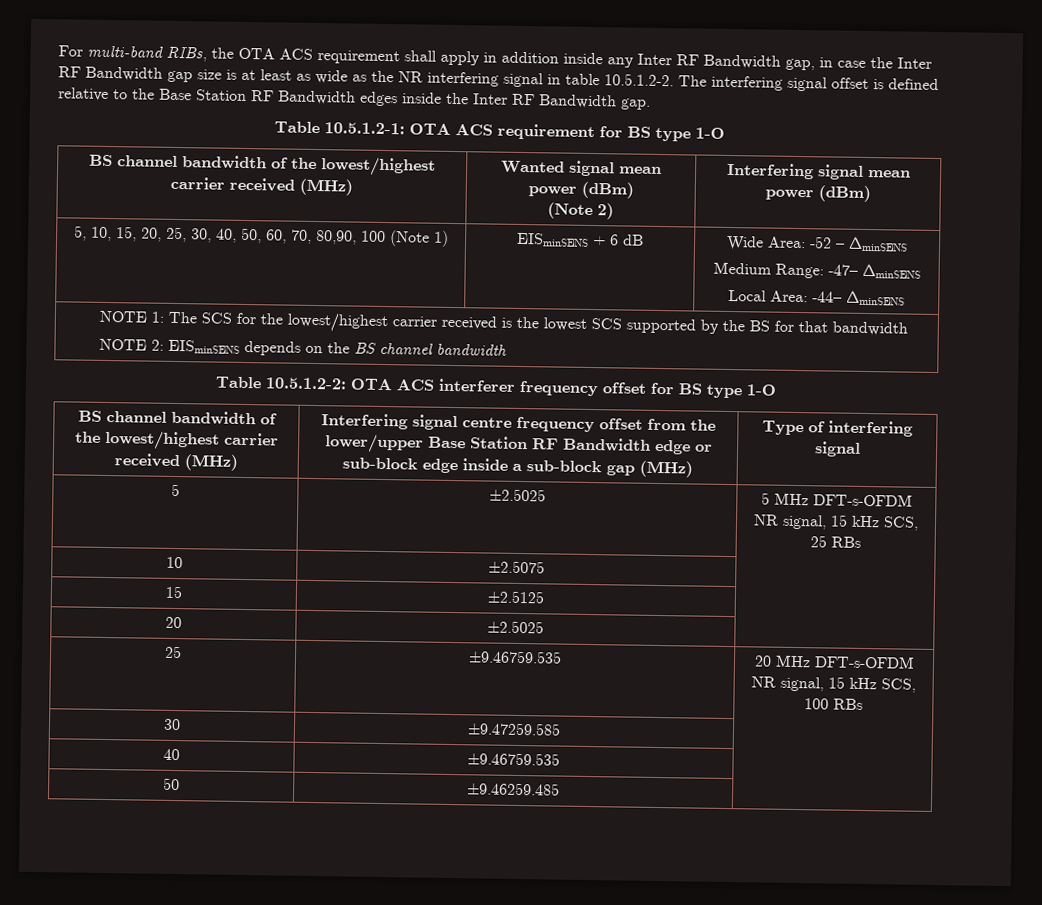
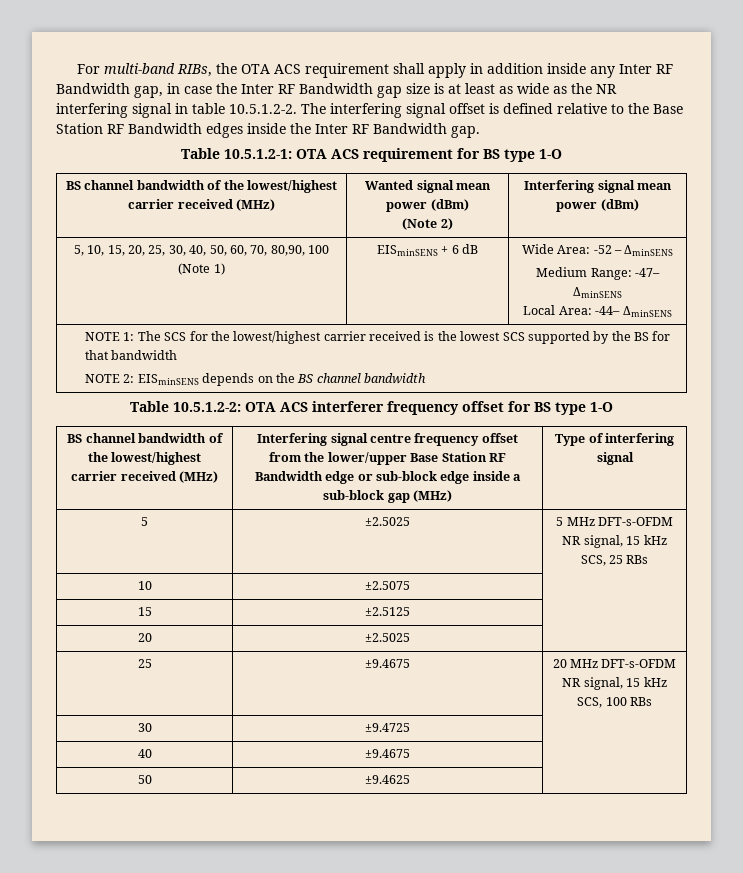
[468,650,562,664] ±9.46759.535 -> [365,659,410,668] ±9.4675
[467,722,561,736] ±9.47259.585 -> [365,723,410,732] ±9.4725
[467,752,560,766] ±9.46759.535 -> [365,749,410,758] ±9.4675
[467,782,560,796] ±9.46259.485 -> [365,775,410,784] ±9.4625

